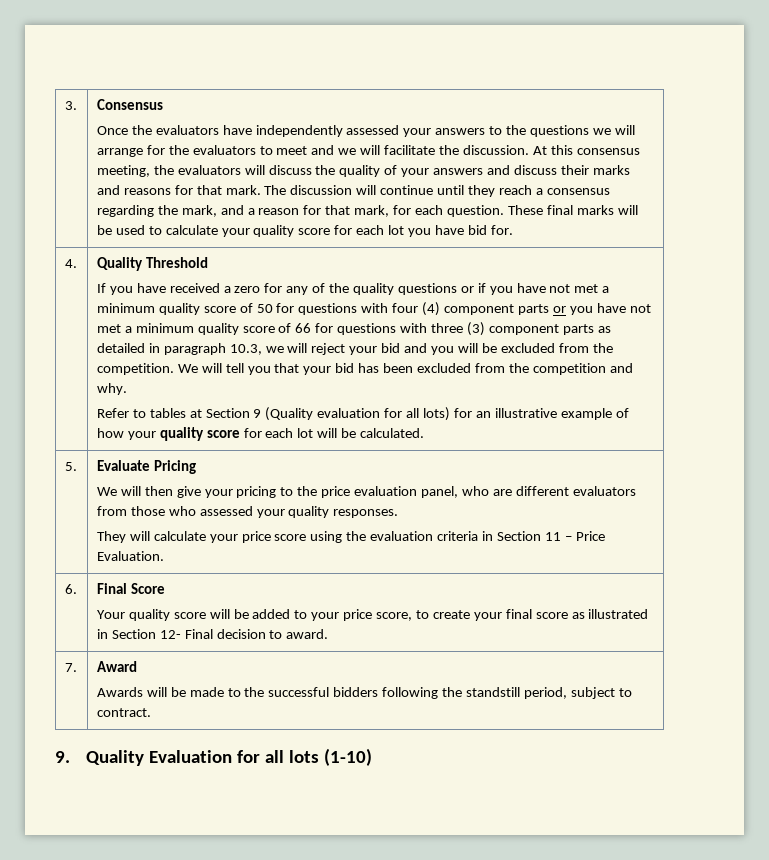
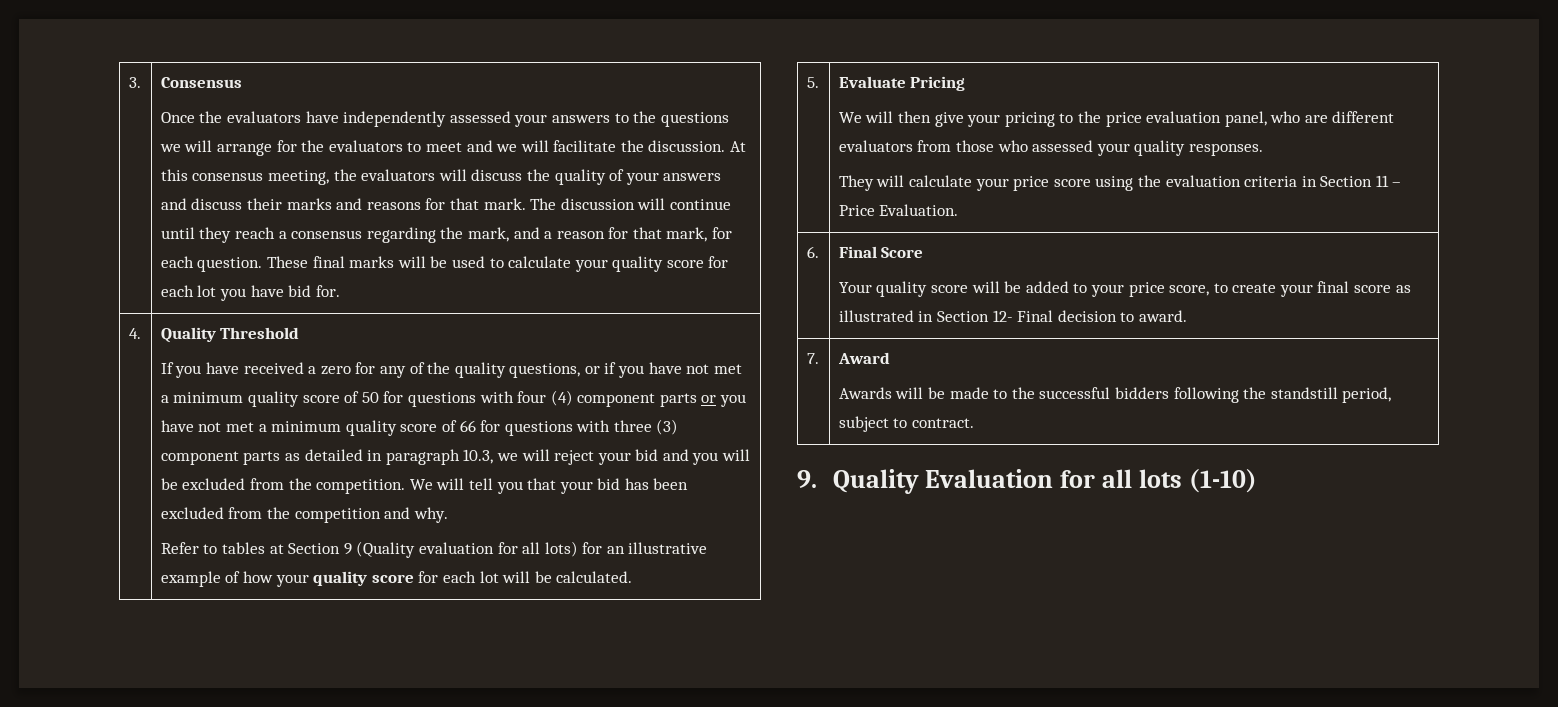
[397,283,457,295] questions -> [509,363,581,378] questions,

